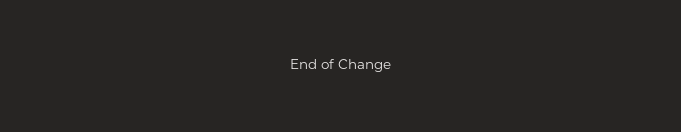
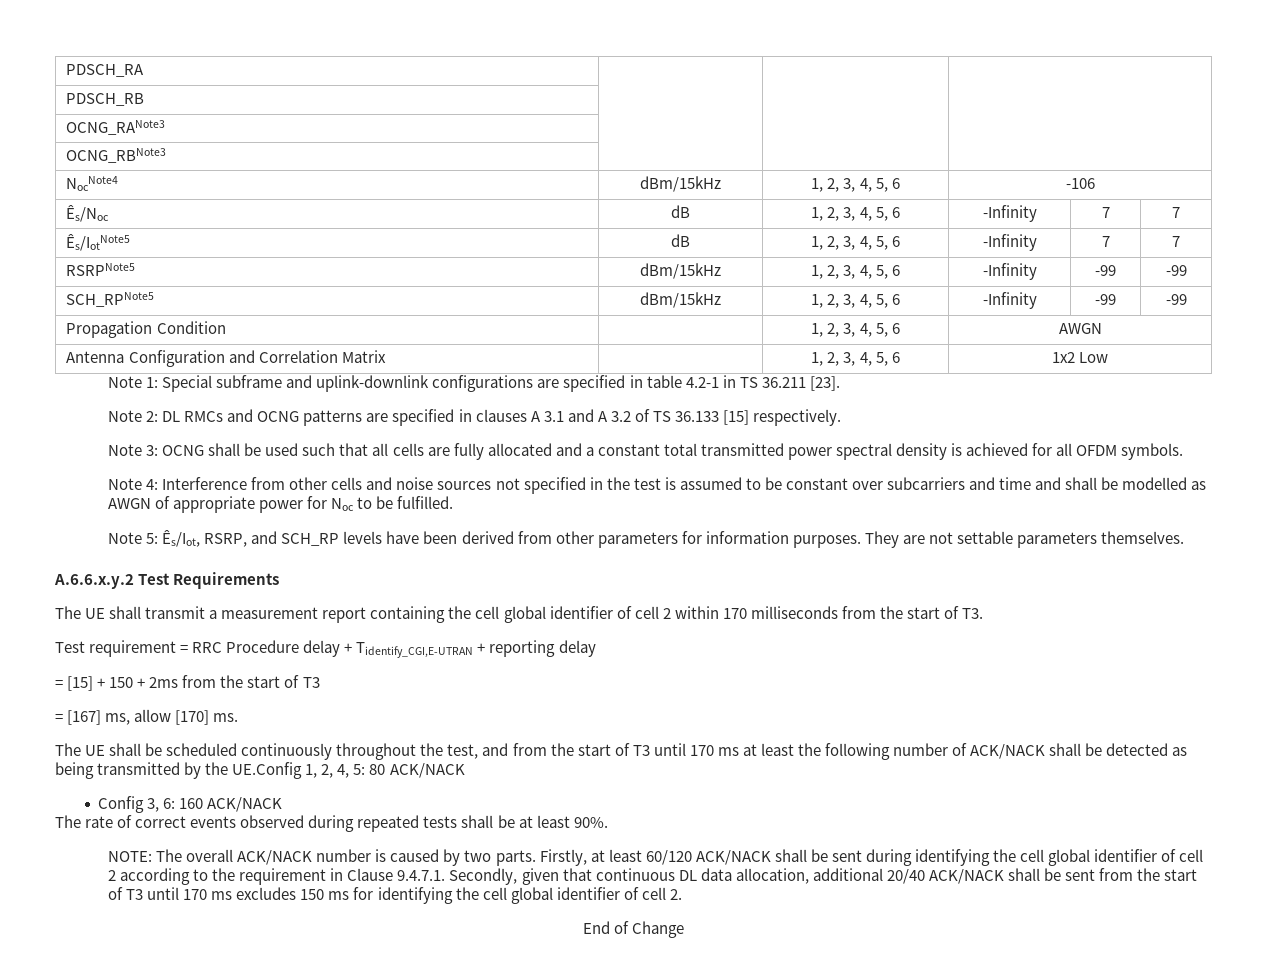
(290, 64) none -> [66,64,145,77] [66,93,145,106] [66,120,166,135] [66,148,167,163] [66,176,119,191] [640,176,721,192] [811,178,900,192] [1065,178,1095,189] [66,205,110,222] [671,205,690,218] [811,207,900,221] [982,205,1037,222] [1101,207,1110,218] [1172,207,1180,218] [66,234,131,251] [671,234,690,247] [811,236,900,250] [982,234,1037,251] [1101,236,1110,247] [1172,236,1180,247] [66,263,136,276] [640,263,721,279] [811,265,900,279] [982,263,1037,280] [1095,265,1116,276] [1165,265,1187,276] [66,292,155,307] [640,292,721,308] [811,294,900,308] [982,292,1037,309] [1095,294,1116,305] [1165,294,1187,305] [66,321,226,338] [811,323,900,337] [1058,323,1102,334] [66,350,386,367] [811,352,900,366] [1051,352,1109,363] [108,375,840,392] [108,409,842,426] [108,443,1184,460] [108,477,1207,494] [108,496,454,513] [108,530,1185,548] [54,572,280,589] [55,606,984,623] [55,640,596,658] [55,675,320,691] [55,709,239,725] [55,743,1188,760] [55,762,465,779] [98,796,283,813] [55,815,608,832] [108,849,1204,866] [108,868,1198,885] [108,887,682,904] PDSCH_RA | | | // PDSCH_RB | | | // OCNG_RANote3 | | | // OCNG_RBNote3 | | | // NocNote4 | dBm/15kHz | 1, 2, 3, 4, 5, 6 | -106 // Ês/Noc | dB | 1, 2, 3, 4, 5, 6 | -Infinity | 7 | 7 // Ês/IotNote5 | dB | 1, 2, 3, 4, 5, 6 | -Infinity | 7 | 7 // RSRPNote5 | dBm/15kHz | 1, 2, 3, 4, 5, 6 | -Infinity | -99 | -99 // SCH_RPNote5 | dBm/15kHz | 1, 2, 3, 4, 5, 6 | -Infinity | -99 | -99 // Propagation Condition | | 1, 2, 3, 4, 5, 6 | AWGN // Antenna Configuration and Correlation Matrix | | 1, 2, 3, 4, 5, 6 | 1x2 Low // Note 1: Special subframe and uplink-downlink configurations are specified in table 4.2-1 in TS 36.211 [23]. // Note 2: DL RMCs and OCNG patterns are specified in clauses A 3.1 and A 3.2 of TS 36.133 [15] respectively. // Note 3: OCNG shall be used such that all cells are fully allocated and a constant total transmitted power spectral density is achieved for all OFDM symbols. // Note 4: Interference from other cells and noise sources not specified in the test is assumed to be constant over subcarriers and time and shall be modelled as AWGN of appropriate power for Noc to be fulfilled. // Note 5: Ês/Iot, RSRP, and SCH_RP levels have been derived from other parameters for information purposes. They are not settable parameters themselves. // A.6.6.x.y.2 Test Requirements // The UE shall transmit a measurement report containing the cell global identifier of cell 2 within 170 milliseconds from the start of T3. // Test requirement = RRC Procedure delay + Tidentify_CGI,E-UTRAN + reporting delay // = [15] + 150 + 2ms from the start of T3 // = [167] ms, allow [170] ms. // The UE shall be scheduled continuously throughout the test, and from the start of T3 until 170 ms at least the following number of ACK/NACK shall be detected as being transmitted by the UE.Config 1, 2, 4, 5: 80 ACK/NACK // Config 3, 6: 160 ACK/NACK // The rate of correct events observed during repeated tests shall be at least 90%. // NOTE: The overall ACK/NACK number is caused by two parts. Firstly, at least 60/120 ACK/NACK shall be sent during identifying the cell global identifier of cell 2 according to the requirement in Clause 9.4.7.1. Secondly, given that continuous DL data allocation, additional 20/40 ACK/NACK shall be sent from the start of T3 until 170 ms excludes 150 ms for identifying the cell global identifier of cell 2. //

